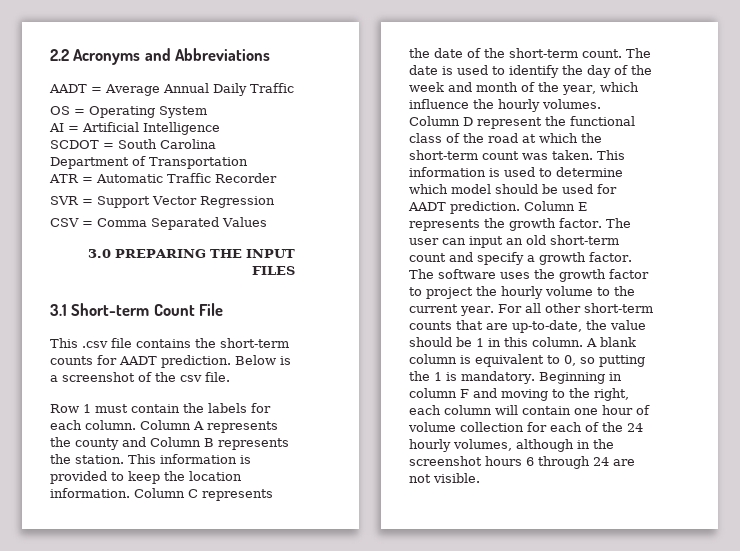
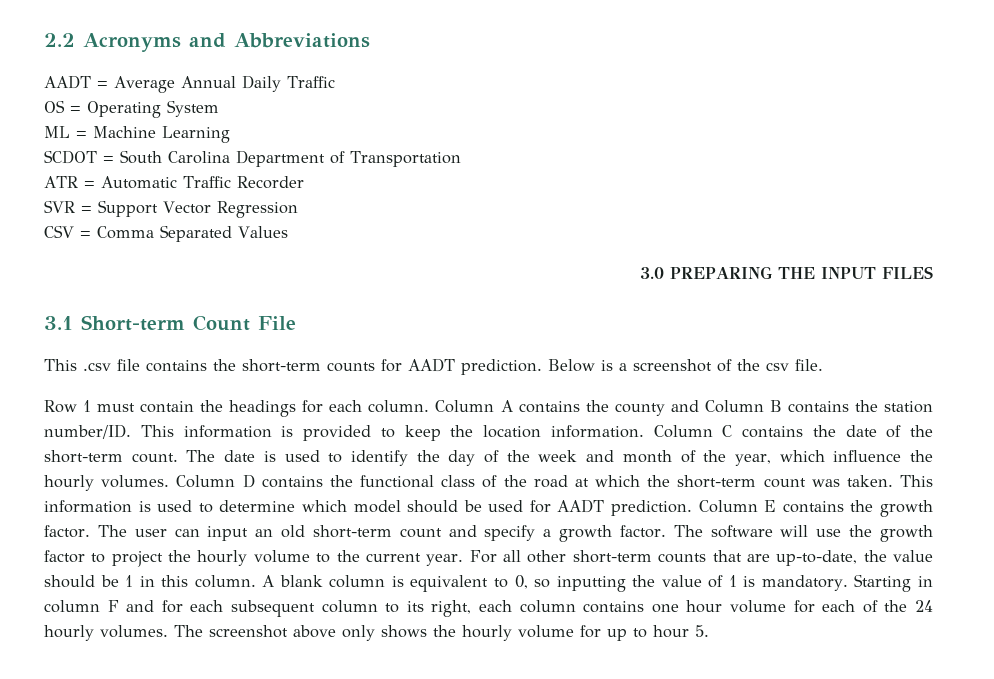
[49,122,220,135] AI = Artificial Intelligence -> [44,126,230,143] ML = Machine Learning
[208,403,247,413] labels -> [229,400,297,417] headings
[207,421,278,433] represents -> [518,401,580,413] contains
[218,438,289,450] [50,454,124,464] represents the station. -> [787,400,934,413] [44,424,131,439] contains the station number/ID.
[202,489,273,501] represents -> [742,426,803,438] contains
[477,117,542,129] represent -> [261,476,323,488] contains
[409,219,480,231] represents -> [782,501,844,513] contains
[500,272,530,279] uses -> [780,525,842,537] will use
[599,355,645,367] [409,371,430,381] putting the -> [556,575,724,592] inputting the value of
[538,372,605,384] Beginning -> [854,574,912,592] Starting
[501,388,629,401] [409,405,650,415] [408,422,524,432] moving to the right, each column will contain one hour of volume collection -> [161,600,787,617] for each subsequent column to its right, each column contains one hour volume
[453,439,614,452] [409,456,635,469] [409,473,480,483] volumes, although in the screenshot hours 6 through 24 are not visible. -> [100,625,709,641] volumes. The screenshot above only shows the hourly volume for up to hour 5.

